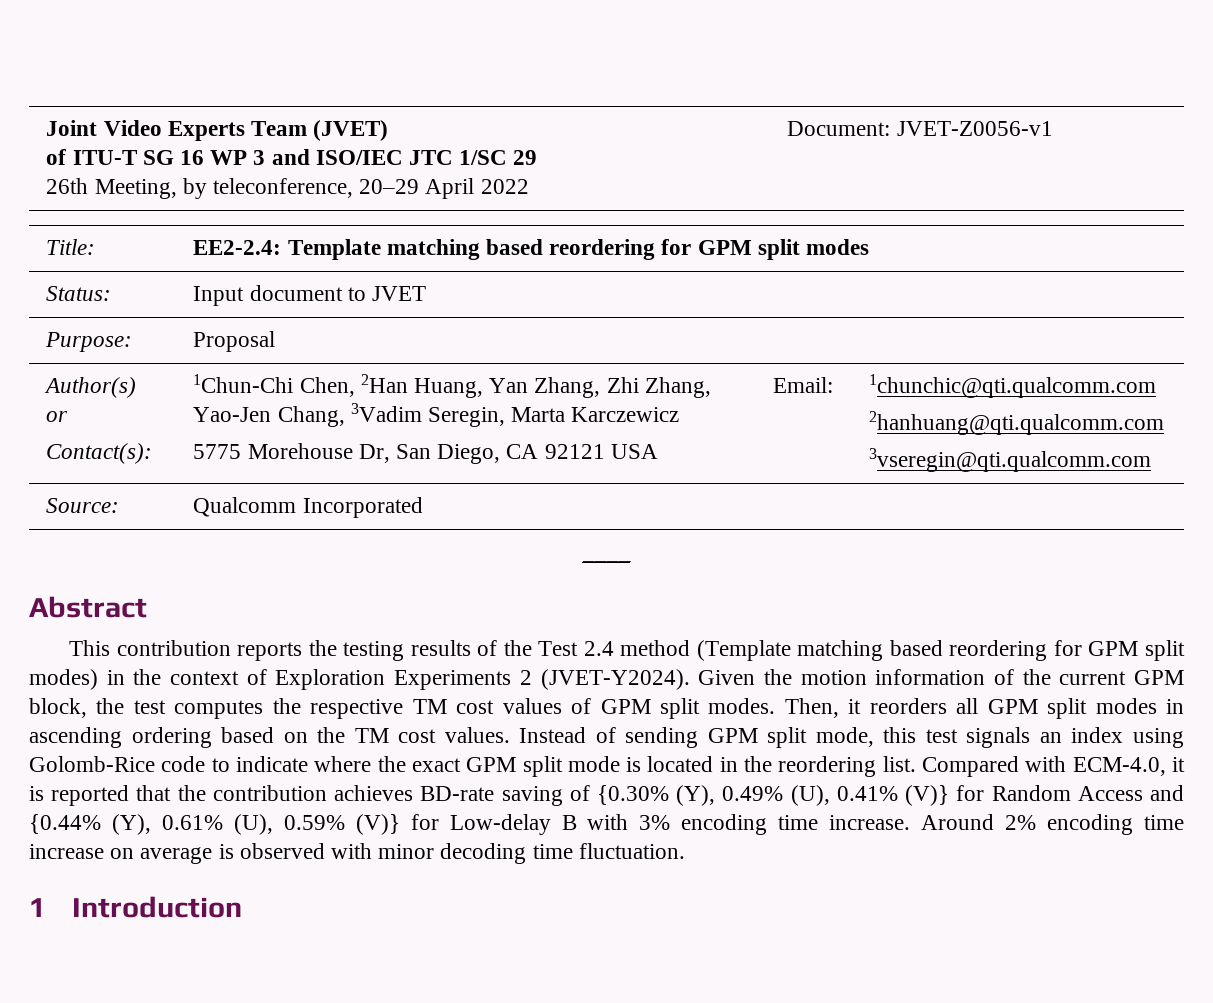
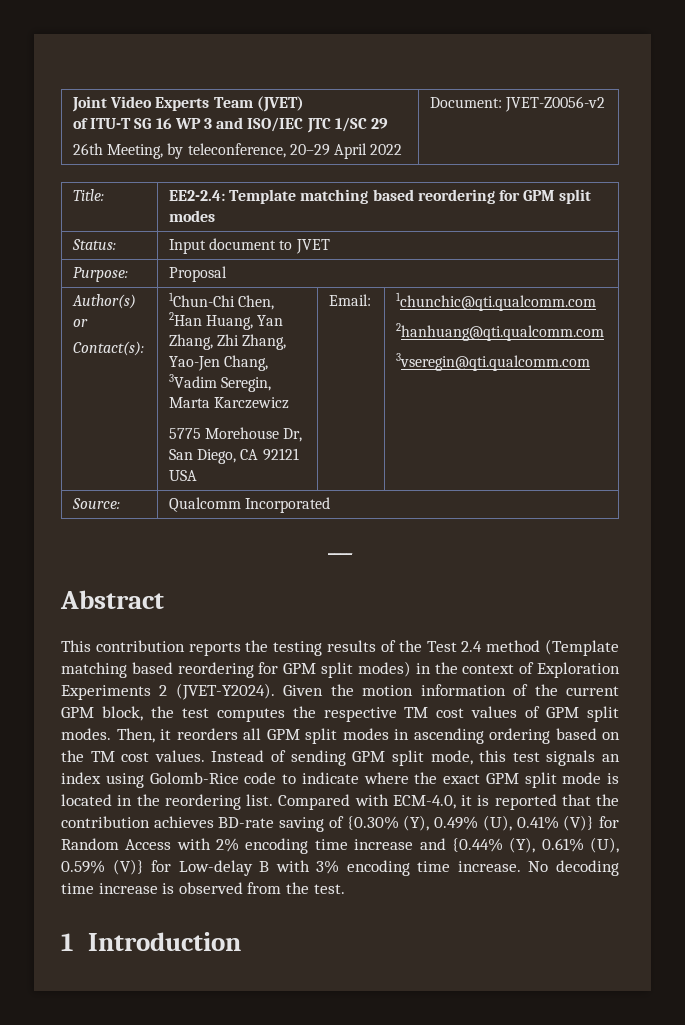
[896,121,1053,136] JVET-Z0056-v1 -> [505,96,606,112] JVET-Z0056-v2
(1143, 793) none -> [176,838,414,854] with 2% encoding time increase
[921,814,1184,835] [29,843,685,864] Around 2% encoding time increase on average is observed with minor decoding time fluctuation. -> [528,860,619,876] [61,882,345,894] No decoding time increase is observed from the test.

